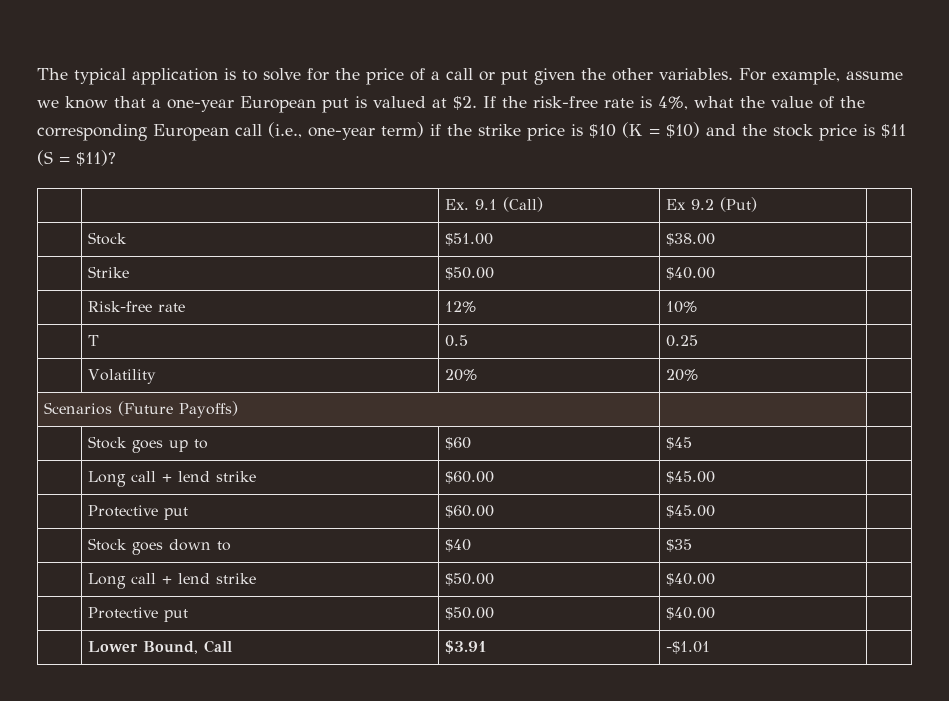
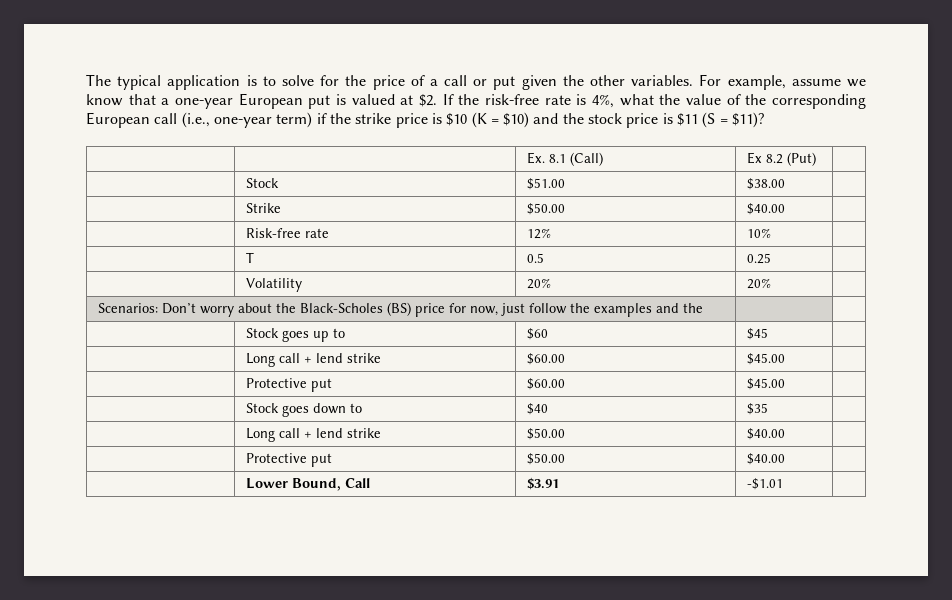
[475,199,498,210] 9.1 -> [549,154,567,163] 8.1
[691,199,715,210] 9.2 -> [766,154,784,164] 8.2
[44,401,239,418] Scenarios (Future Payoffs) -> [98,302,704,317] Scenarios: Don’t worry about the Black-Scholes (BS) price for now, just follow the examples and the

